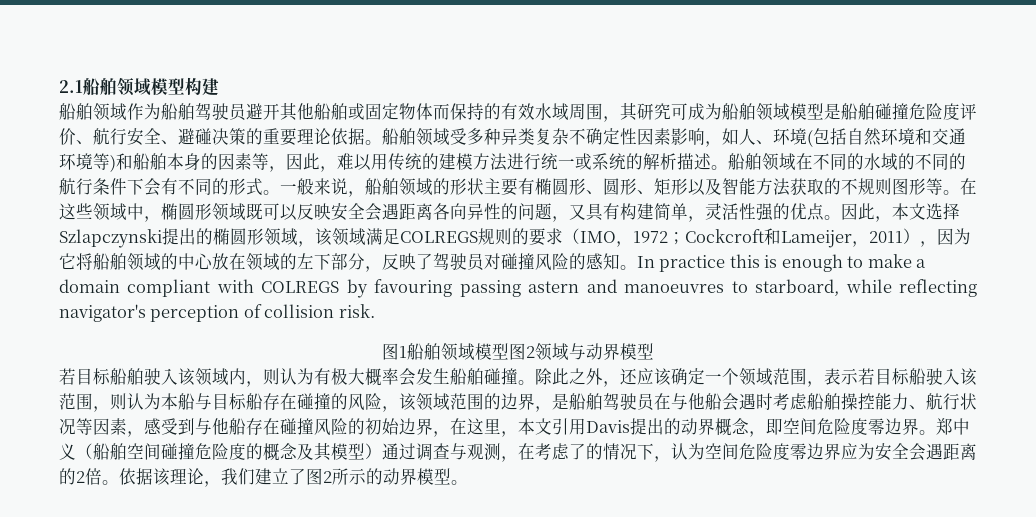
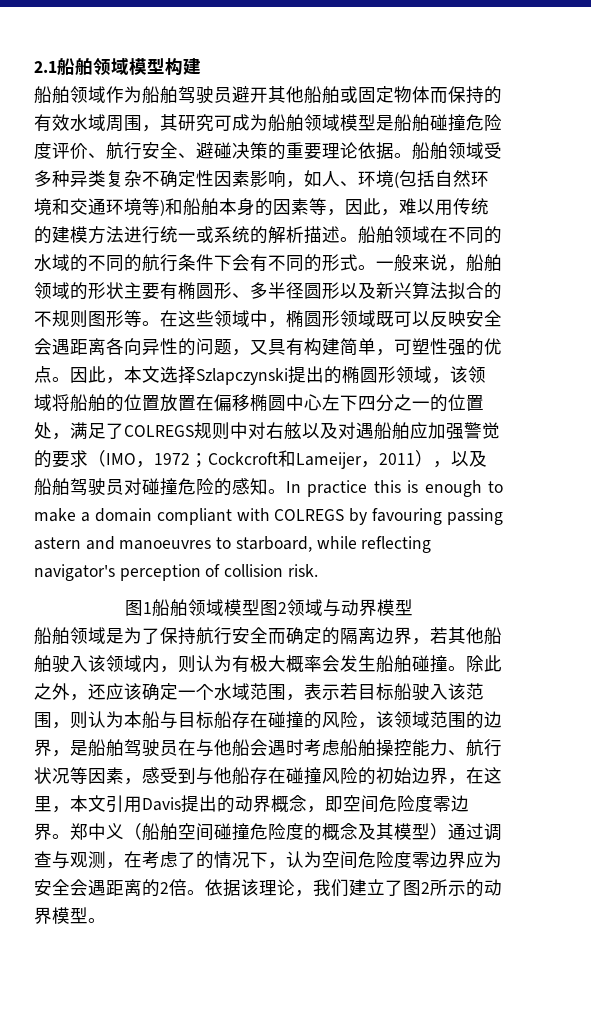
[603,178,824,196] 圆形、矩形以及智能方法获取 -> [250,282,484,300] 多半径圆形以及新兴算法拟合
[705,203,739,220] 灵活 -> [394,338,430,355] 可塑
[366,228,512,245] 满足COLREGS规则 -> [52,394,484,412] [34,422,500,440] 将船舶的位置放置在偏移椭圆中心左下四分之一的位置处，满足了COLREGS规则中对右舷以及对遇船舶应加强警觉
[937,228,971,245] [59,253,433,272] 因为它将船舶领域的中心放在领域的左下部分，反映了 -> [451,450,487,467] [34,478,70,496] 以及船舶
[535,253,552,271] 风 -> [178,478,196,495] 危
[59,368,110,385] 若目标 -> [34,627,484,645] 船舶领域是为了保持航行安全而确定的隔离边界，若其他
[739,368,756,386] 领 -> [214,683,232,700] 水

